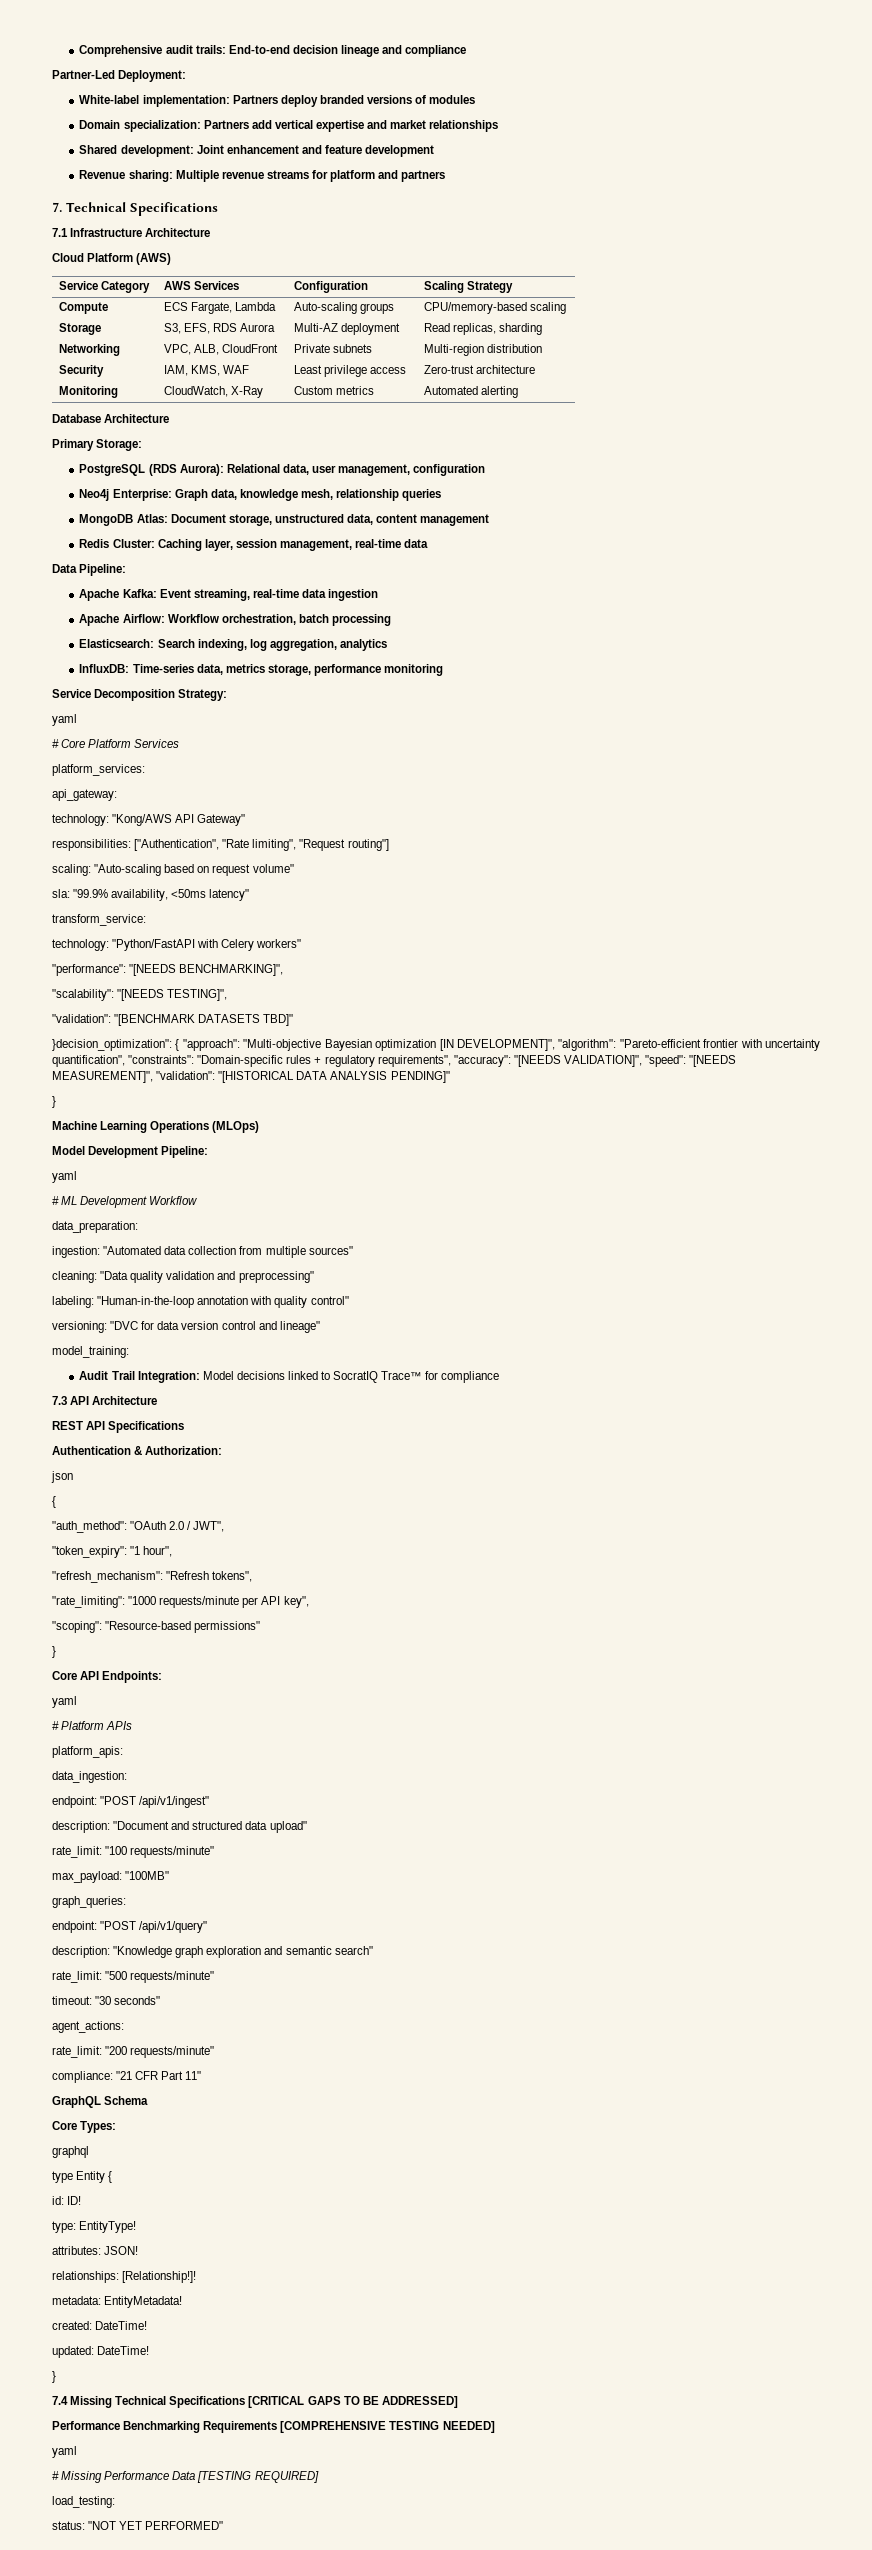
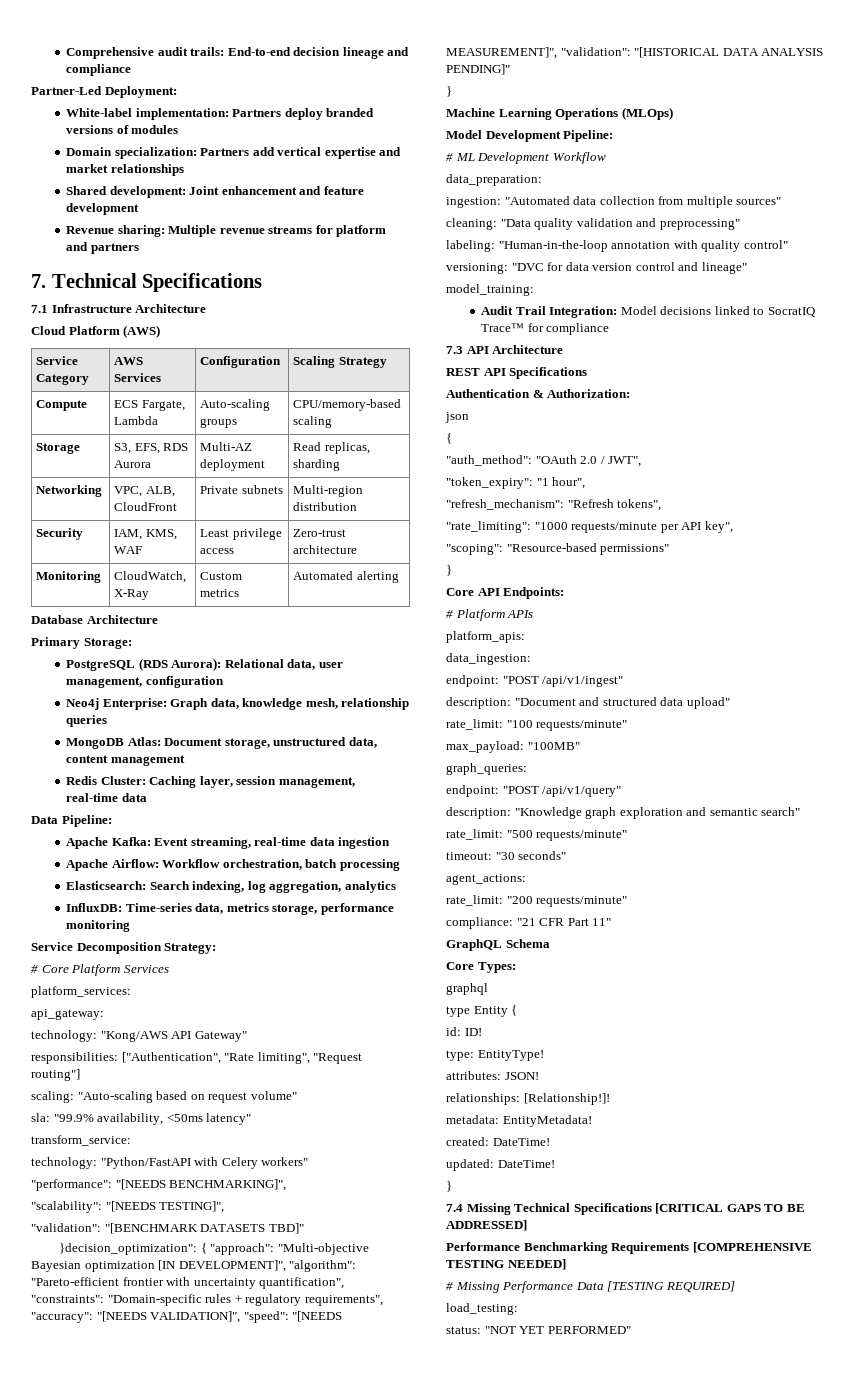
[52,714,77,726] // yaml -> (217, 948) none
[52,1171,77,1183] // yaml -> (614, 136) none
[52,1696,77,1708] // yaml -> (565, 593) none
[52,2446,77,2458] // yaml -> (566, 1264) none

